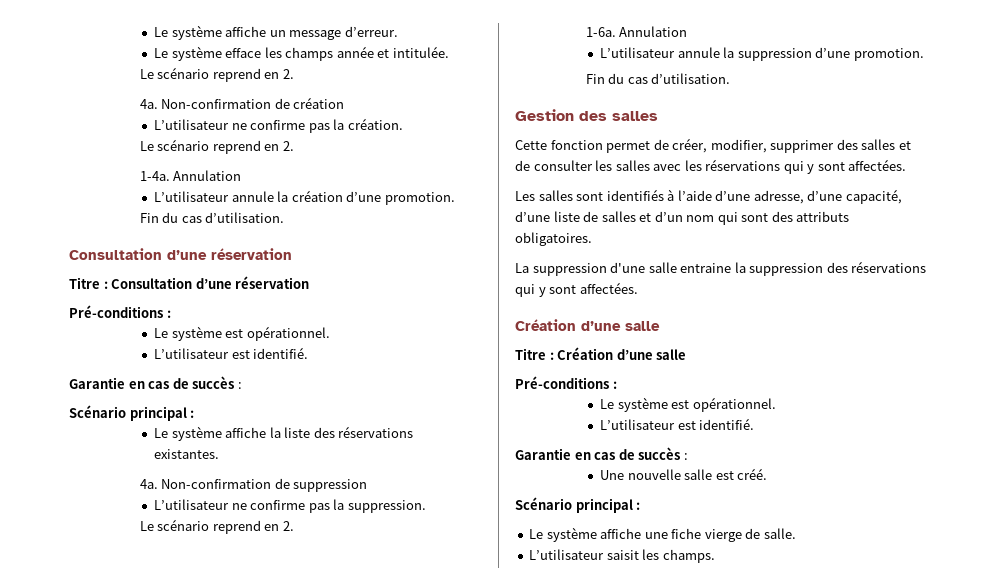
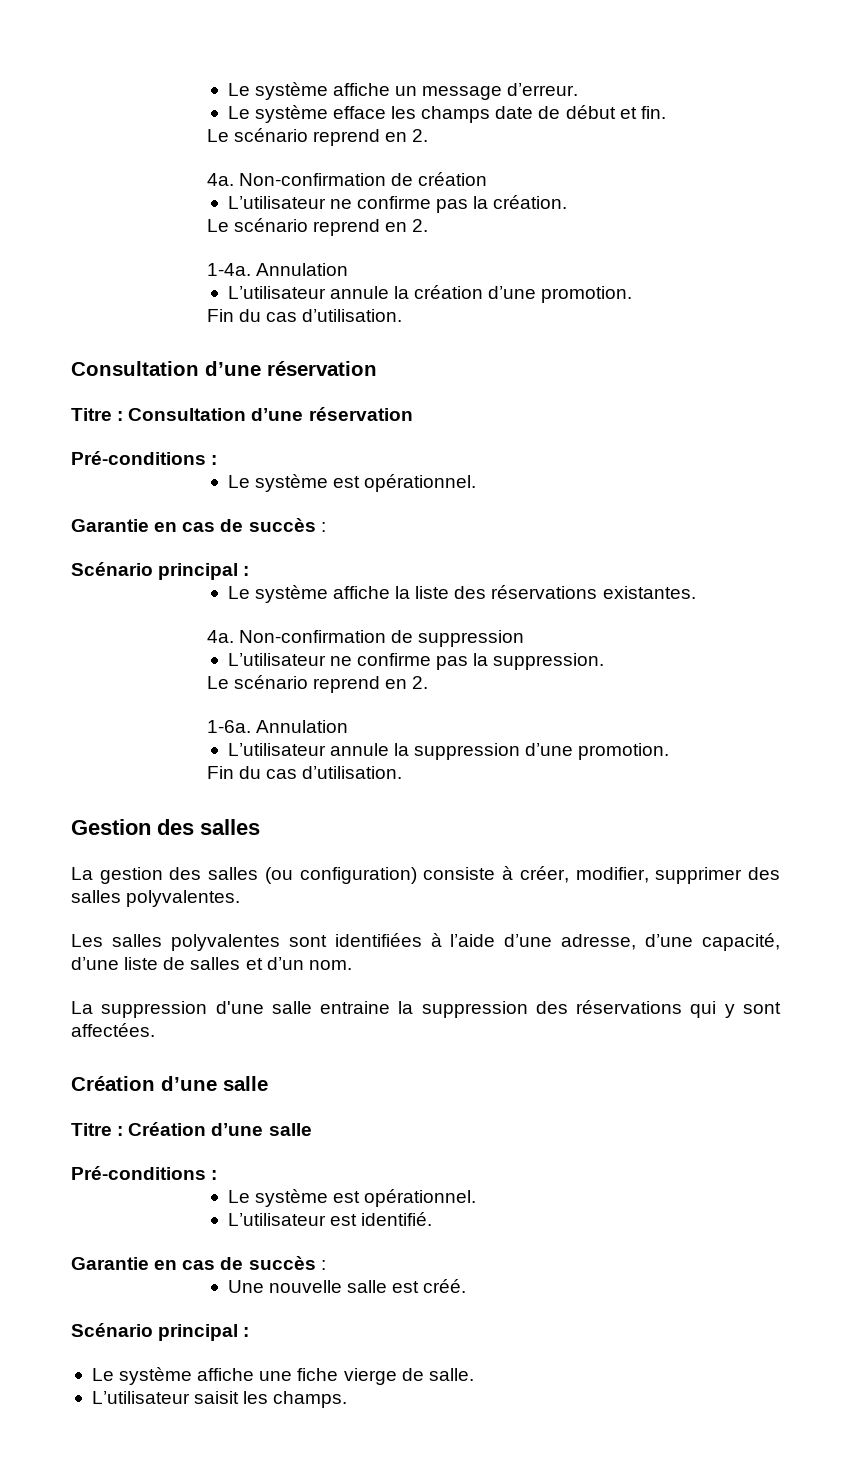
[336,46,449,58] année et intitulée. -> [495,105,666,119] date de début et fin.
[154,347,309,359] // L’utilisateur est identifié. -> (476, 483) none
[515,139,669,153] Cette fonction permet de -> [71,866,514,884] La gestion des salles (ou configuration) consiste à
[898,141,911,150] [515,159,907,174] et de consulter les salles avec les réservations qui y sont affectées. -> [126,890,241,907] polyvalentes.
[576,189,664,201] sont identifiés -> [170,933,422,951] polyvalentes sont identifiées
[686,211,850,225] [515,232,592,246] nom qui sont des attributs obligatoires. -> [308,960,352,970] nom.

